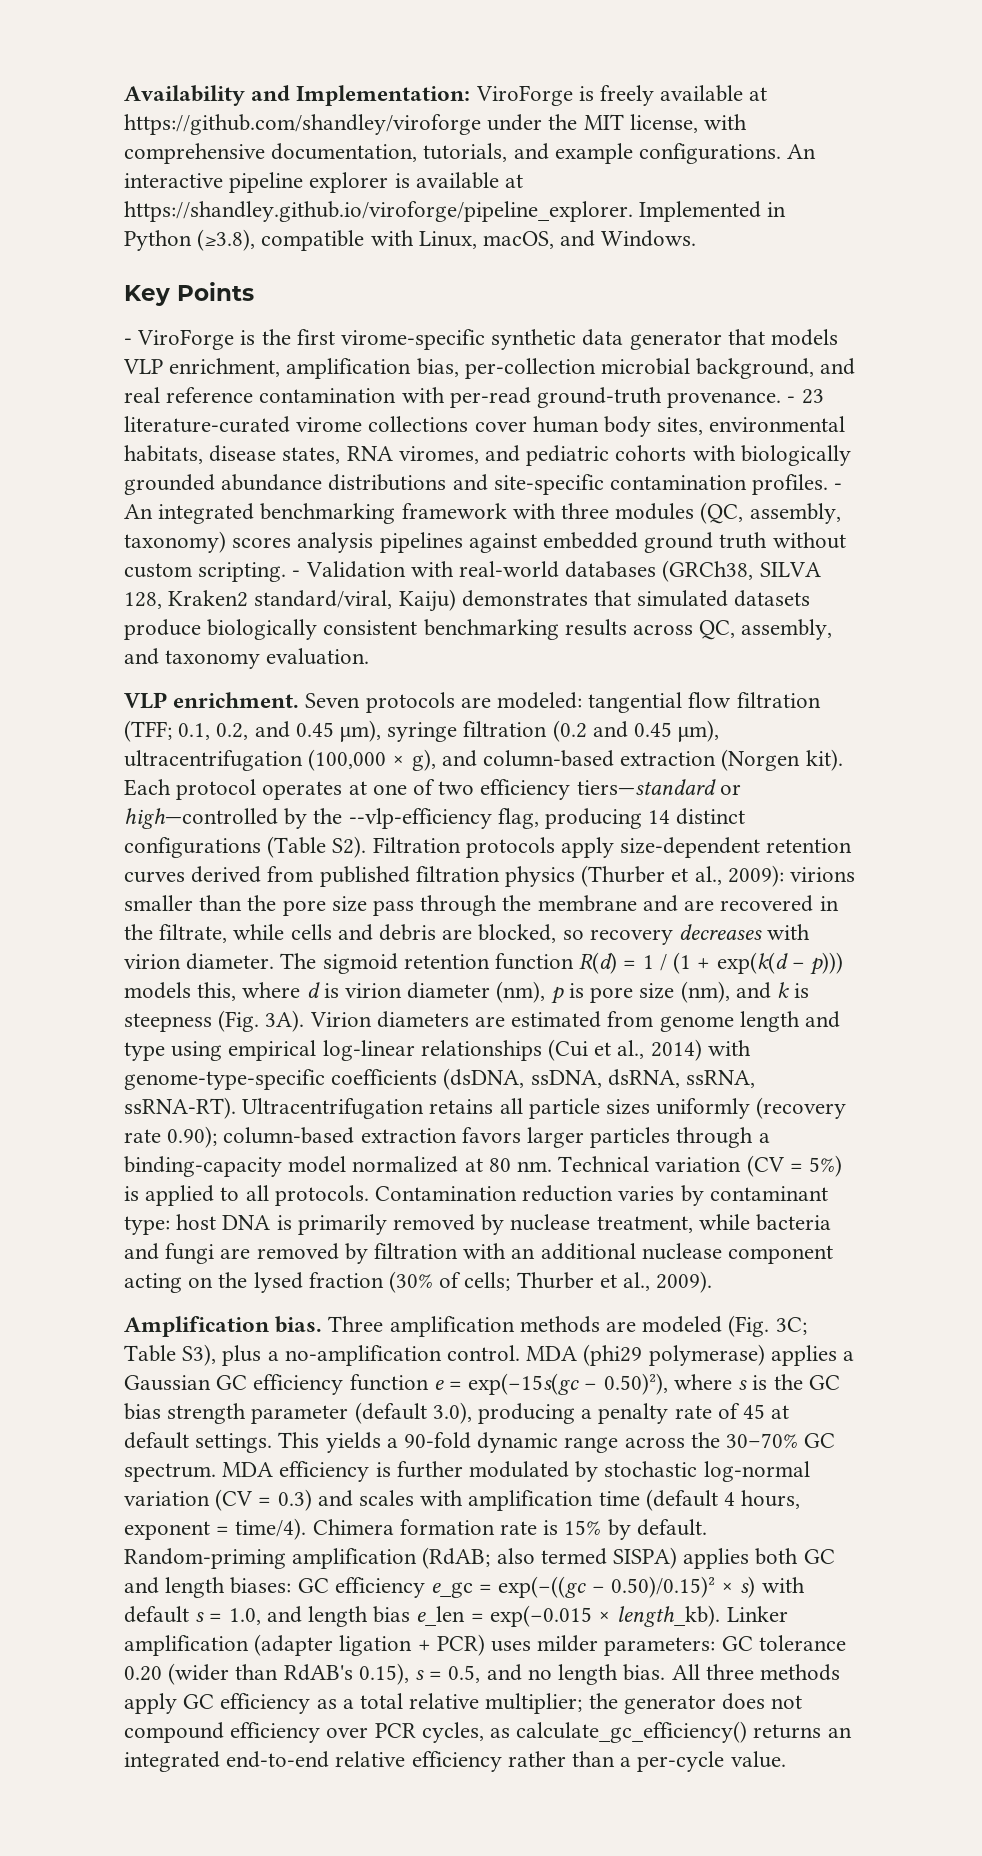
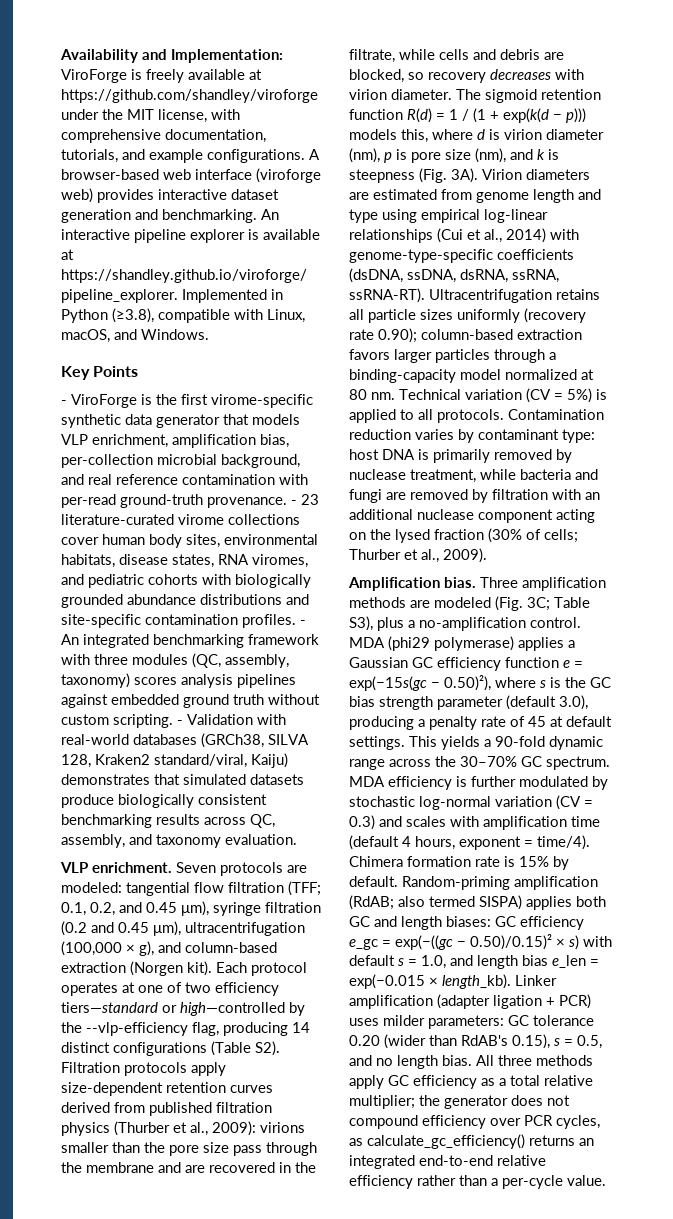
(782, 153) none -> [309,149,320,160] [61,168,321,183] [61,188,279,203] [61,209,257,223] A browser-based web interface (viroforge web) provides interactive dataset generation and benchmarking.

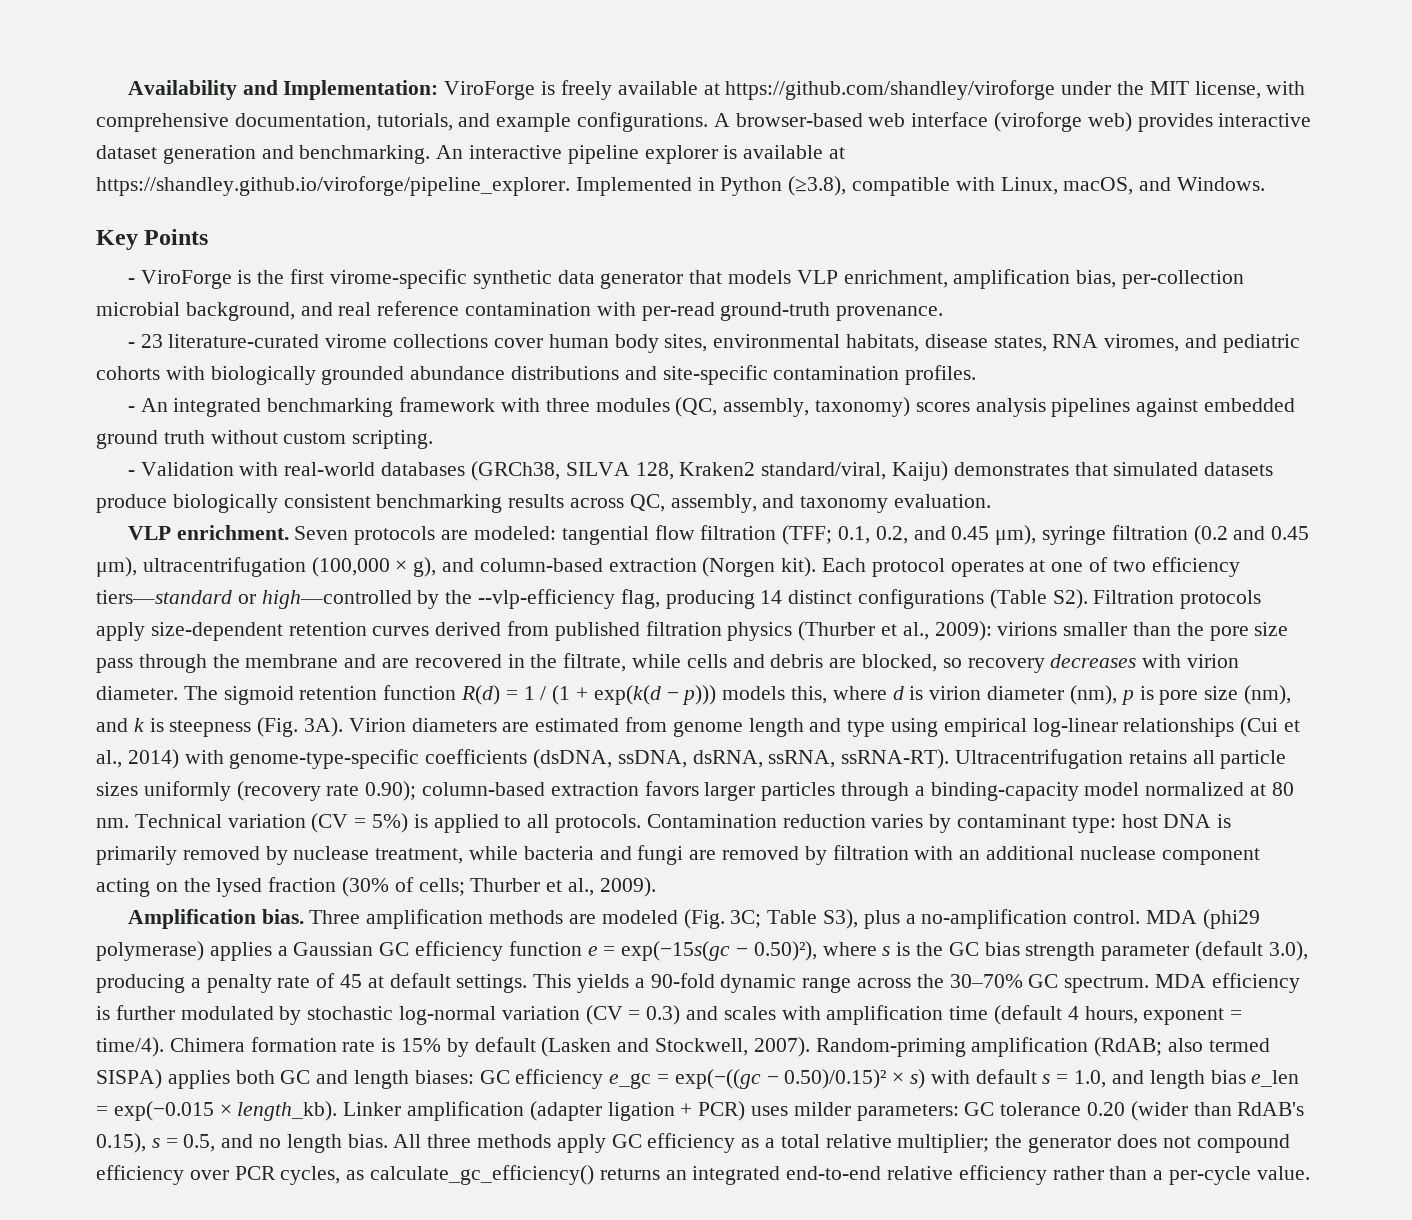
(287, 502) none -> (944, 313) //
(296, 621) none -> (977, 375) //
(173, 721) none -> (434, 439) //
[349,876,398,887] default. -> [474,1037,810,1057] default (Lasken and Stockwell, 2007).

